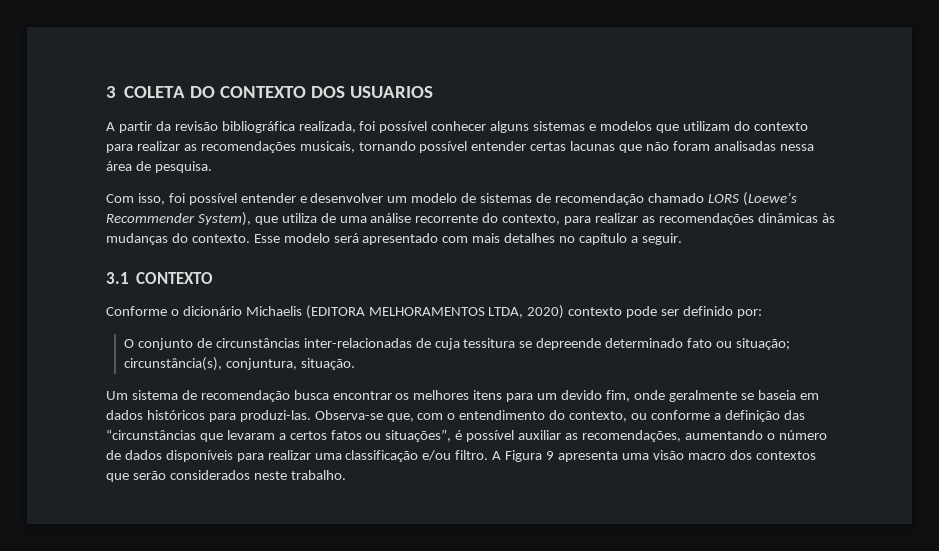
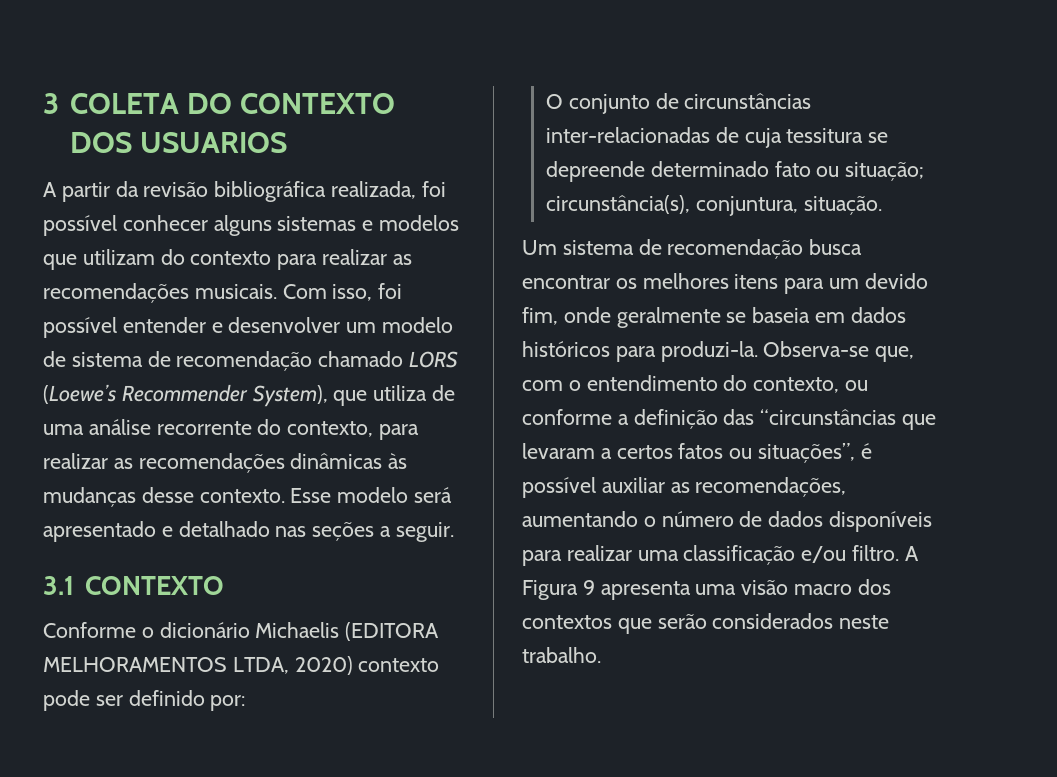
[299,141,814,153] [106,161,212,173] musicais, tornando possível entender certas lacunas que não foram analisadas nessa área de pesquisa. // -> [194,284,277,299] musicais.
[480,193,533,203] sistemas -> [71,352,143,367] sistema
[171,233,188,243] do -> [141,487,194,503] desse
[442,233,628,245] com mais detalhes no capítulo -> [161,521,375,541] e detalhado nas seções
[239,410,311,422] produzi-las. -> [660,341,758,362] produzi-la.

